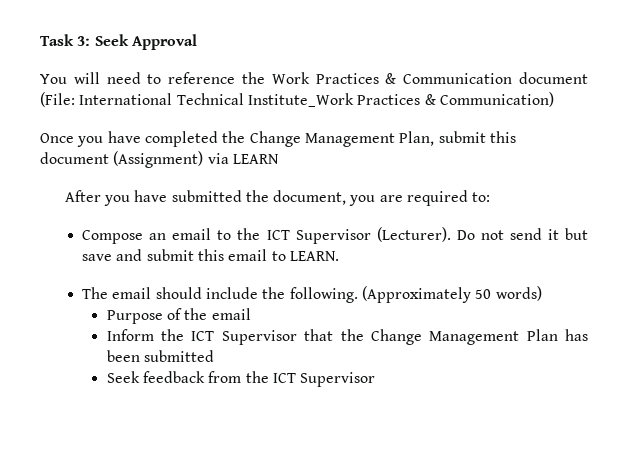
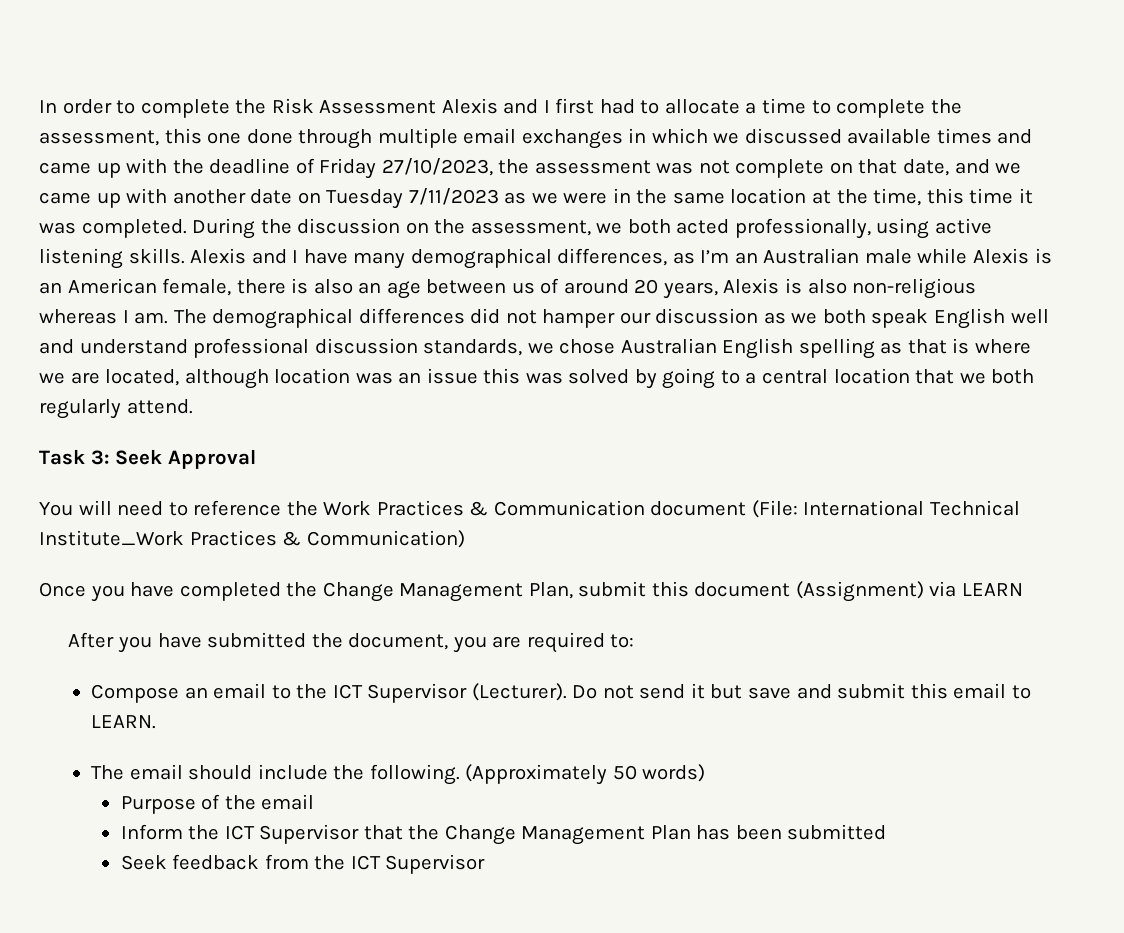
(40, 40) none -> [39,98,962,118] [39,128,1033,149] [39,158,1022,179] [39,188,1033,209] [39,218,992,239] [39,248,1052,269] [39,278,977,299] [39,308,1049,329] [39,338,1031,359] [39,368,1035,389] [39,399,193,419] In order to complete the Risk Assessment Alexis and I first had to allocate a time to complete the assessment, this one done through multiple email exchanges in which we discussed available times and came up with the deadline of Friday 27/10/2023, the assessment was not complete on that date, and we came up with another date on Tuesday 7/11/2023 as we were in the same location at the time, this time it was completed. During the discussion on the assessment, we both acted professionally, using active listening skills. Alexis and I have many demographical differences, as I’m an Australian male while Alexis is an American female, there is also an age between us of around 20 years, Alexis is also non-religious whereas I am. The demographical differences did not hamper our discussion as we both speak English well and understand professional discussion standards, we chose Australian English spelling as that is where we are located, although location was an issue this was solved by going to a central location that we both regularly attend. //

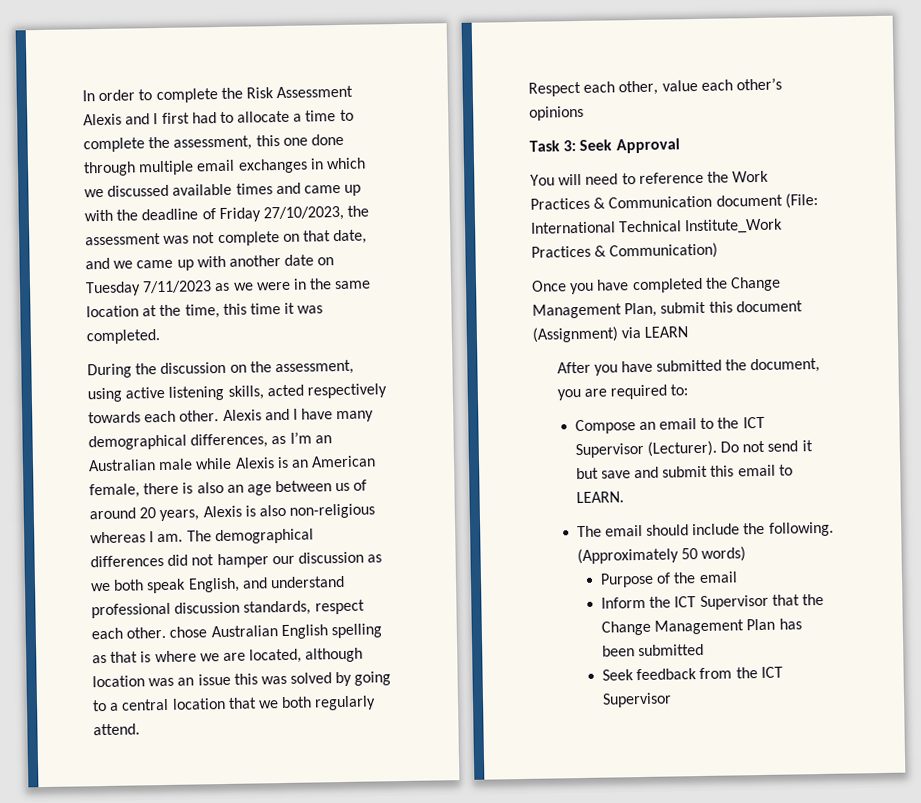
(187, 228) none -> (160, 337) //
[596,218,992,239] [39,248,185,269] we both acted professionally, using active listening skills. -> [87,383,387,403] [88,410,220,424] using active listening skills, acted respectively towards each other.
[934,308,1049,329] English well -> [187,577,240,593] English,
[527,342,554,354] we -> [314,599,365,615] [91,626,167,640] respect each other.
(193, 406) none -> [528,77,782,97] [529,105,584,121] // Respect each other, value each other’s opinions

